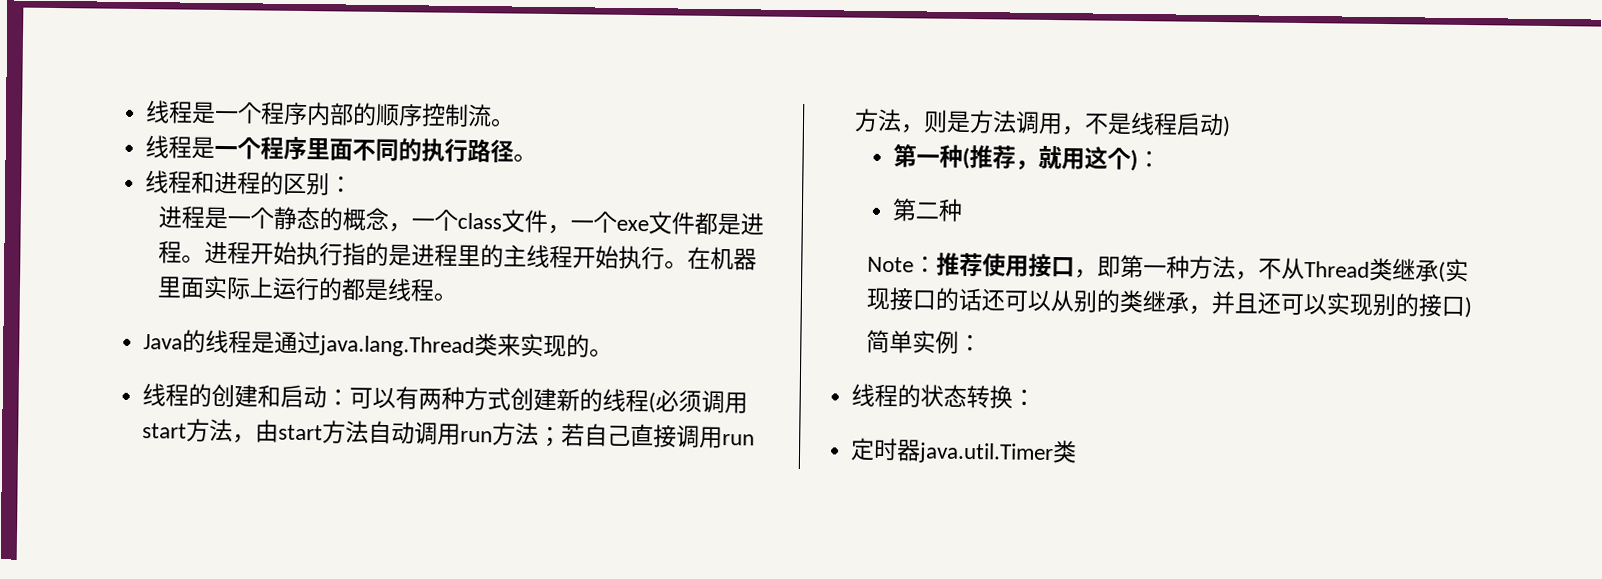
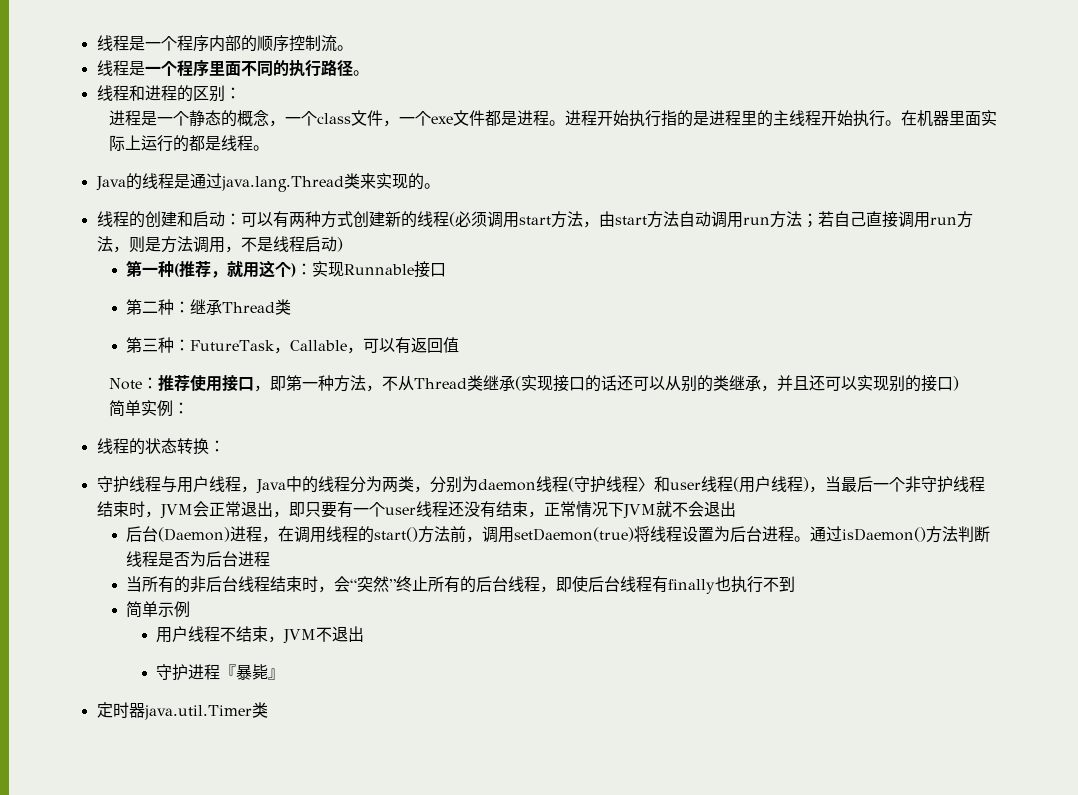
(1162, 159) none -> [312,261,447,278] 实现Runnable接口
(964, 210) none -> [174,299,292,315] [126,337,460,354] ：继承Thread类 // 第三种：FutureTask，Callable，可以有返回值
(1037, 397) none -> [96,476,985,494] [96,501,736,519] [126,526,991,543] [126,551,271,567] [126,576,796,594] [126,601,191,618] [156,626,365,644] [156,664,285,681] // 守护线程与用户线程，Java中的线程分为两类，分别为daemon线程(守护线程〉和user线程(用户线程)，当最后一个非守护线程结束时，JVM会正常退出，即只要有一个user线程还没有结束，正常情况下JVM就不会退出 // 后台(Daemon)进程，在调用线程的start()方法前，调用setDaemon(true)将线程设置为后台进程。通过isDaemon()方法判断线程是否为后台进程 // 当所有的非后台线程结束时，会“突然”终止所有的后台线程，即使后台线程有finally也执行不到 // 简单示例 // 用户线程不结束，JVM不退出 // 守护进程『暴毙』

